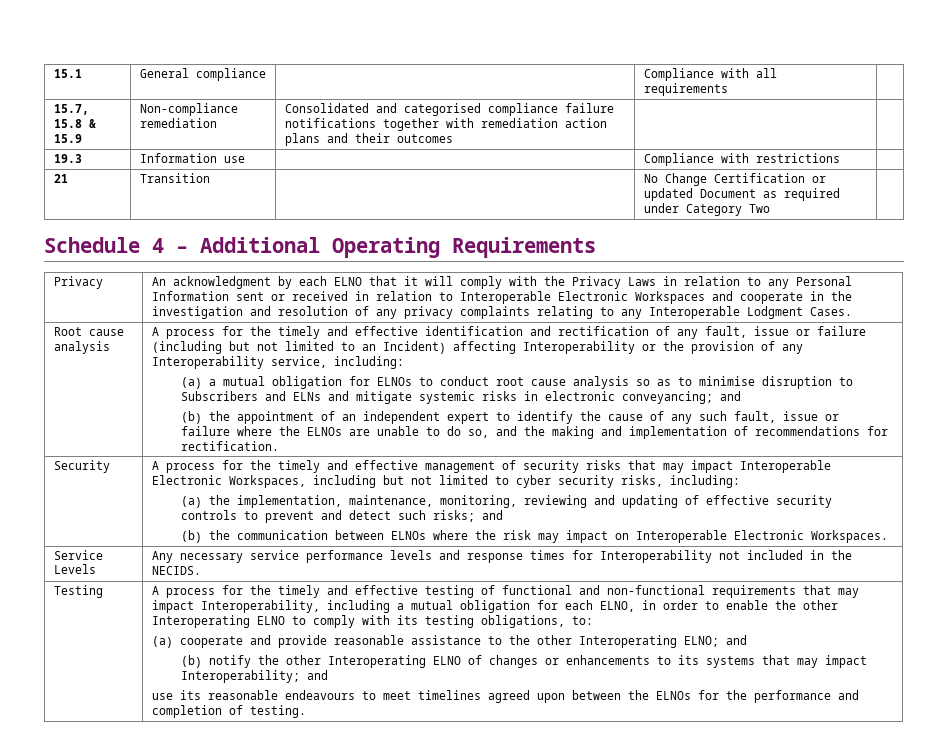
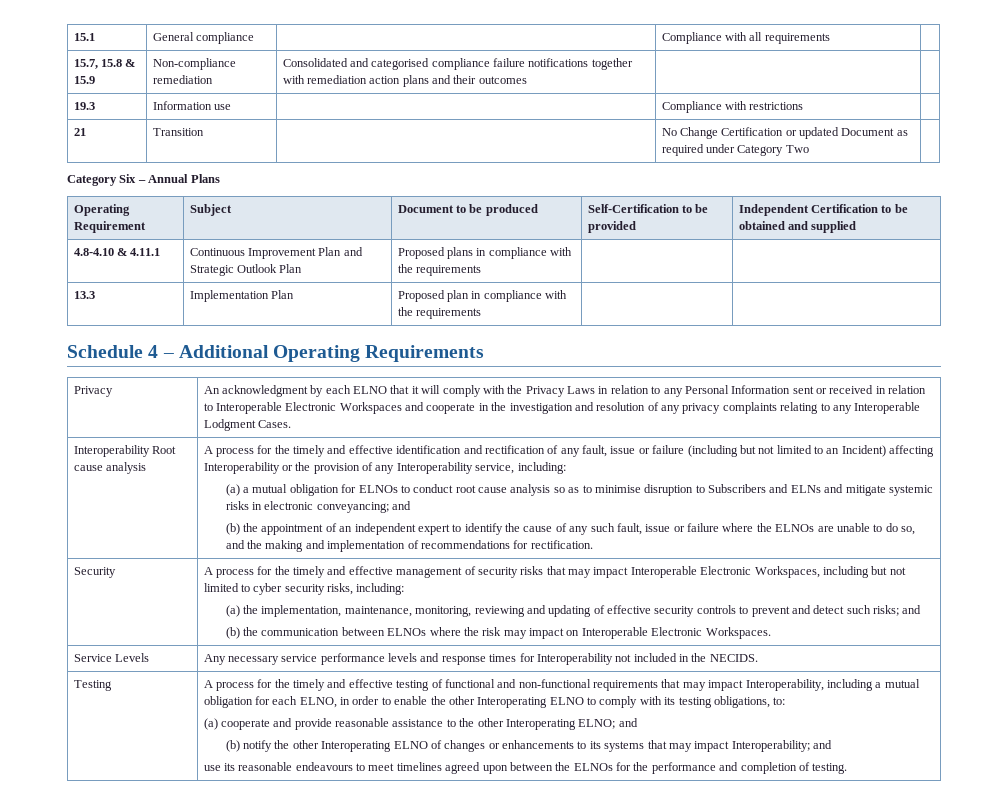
(770, 208) none -> [67,174,220,186] [73,204,130,216] [73,221,146,233] [189,204,232,216] [397,204,538,216] [587,204,709,213] [587,221,636,233] [738,204,908,216] [738,221,857,233] [73,248,161,256] [189,247,363,259] [189,264,303,276] [397,247,572,259] [397,264,481,276] [73,291,95,299] [189,290,294,302] [397,290,567,302] [397,307,481,319] // Category Six – Annual Plans // Operating Requirement | Subject | Document to be produced | Self-Certification to be provided | Independent Certification to be obtained and supplied // 4.8-4.10 & 4.11.1 | Continuous Improvement Plan and Strategic Outlook Plan | Proposed plans in compliance with the requirements | | // 13.3 | Implementation Plan | Proposed plan in compliance with the requirements | |
(852, 311) none -> [73,445,150,457] Interoperability

